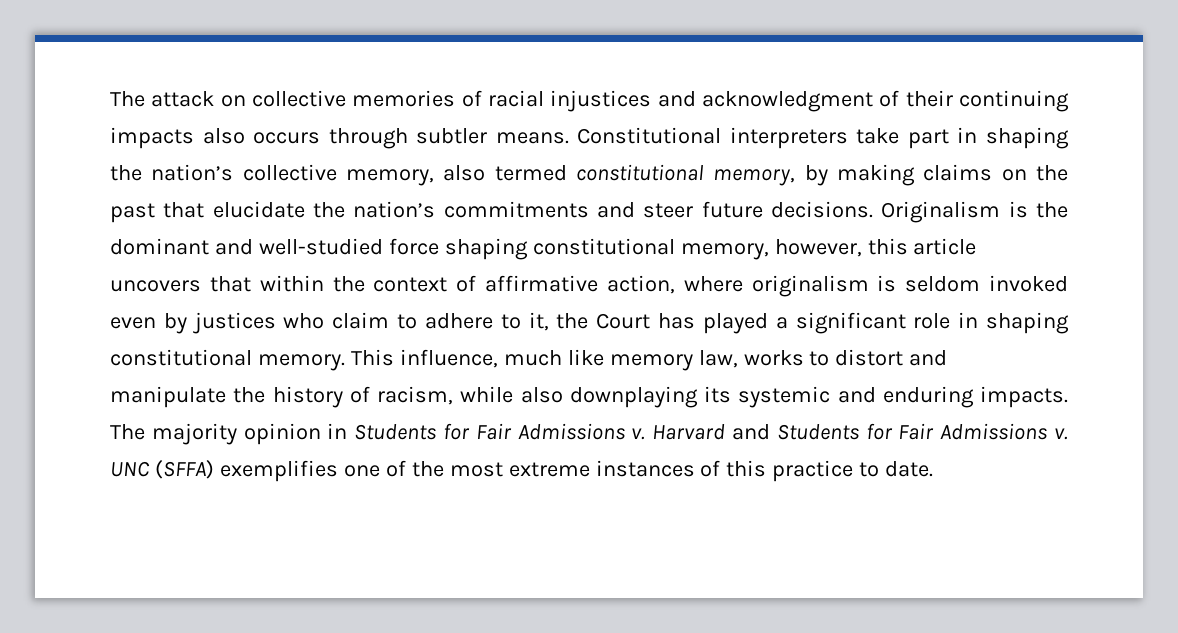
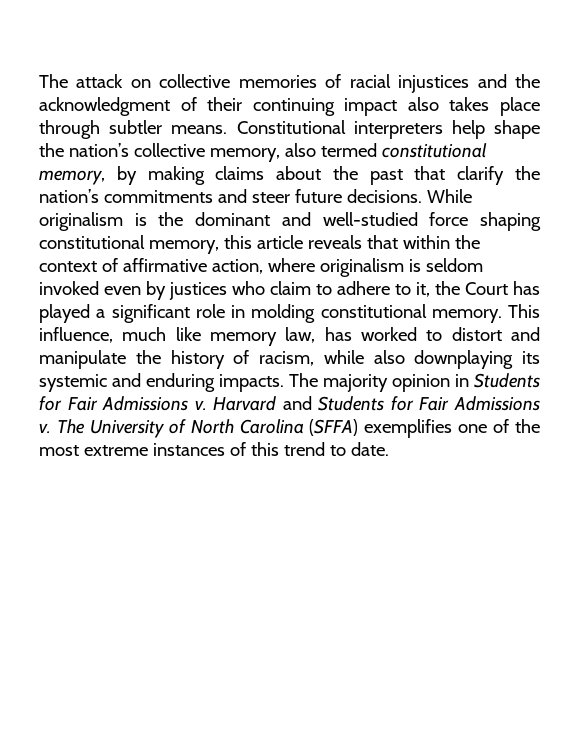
(696, 99) none -> [515,74,540,88] the
[110,127,321,149] impacts also occurs -> [344,97,540,116] impact also takes place
[856,127,1069,149] take part in shaping -> [451,120,540,139] help shape
[1001,169,1027,181] on -> [276,166,322,180] about
[212,201,305,218] elucidate -> [457,166,505,185] clarify
[881,201,1001,223] Originalism -> [426,189,472,203] [39,212,123,231] While originalism
[774,239,862,257] however, -> (219, 247) none
[110,280,201,292] uncovers -> [307,235,362,249] reveals
[986,312,1070,334] shaping -> [251,304,316,323] molding
[743,350,804,366] works -> [324,327,417,341] has worked
[110,461,150,477] UNC -> [56,419,304,438] The University of North Carolina
[772,460,854,482] practice -> [283,442,325,456] trend

